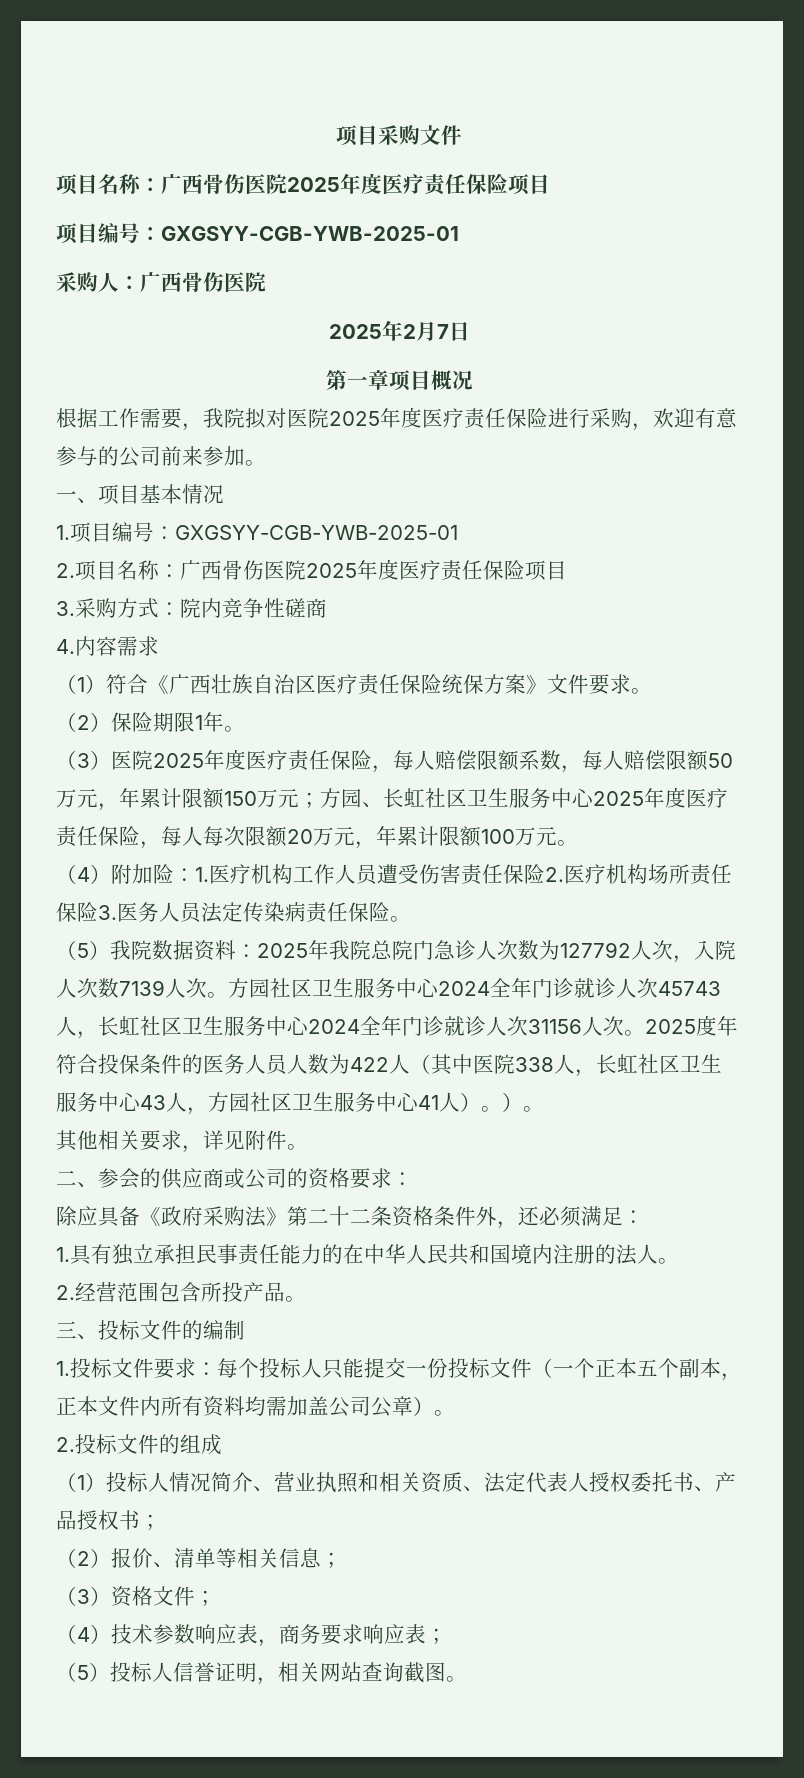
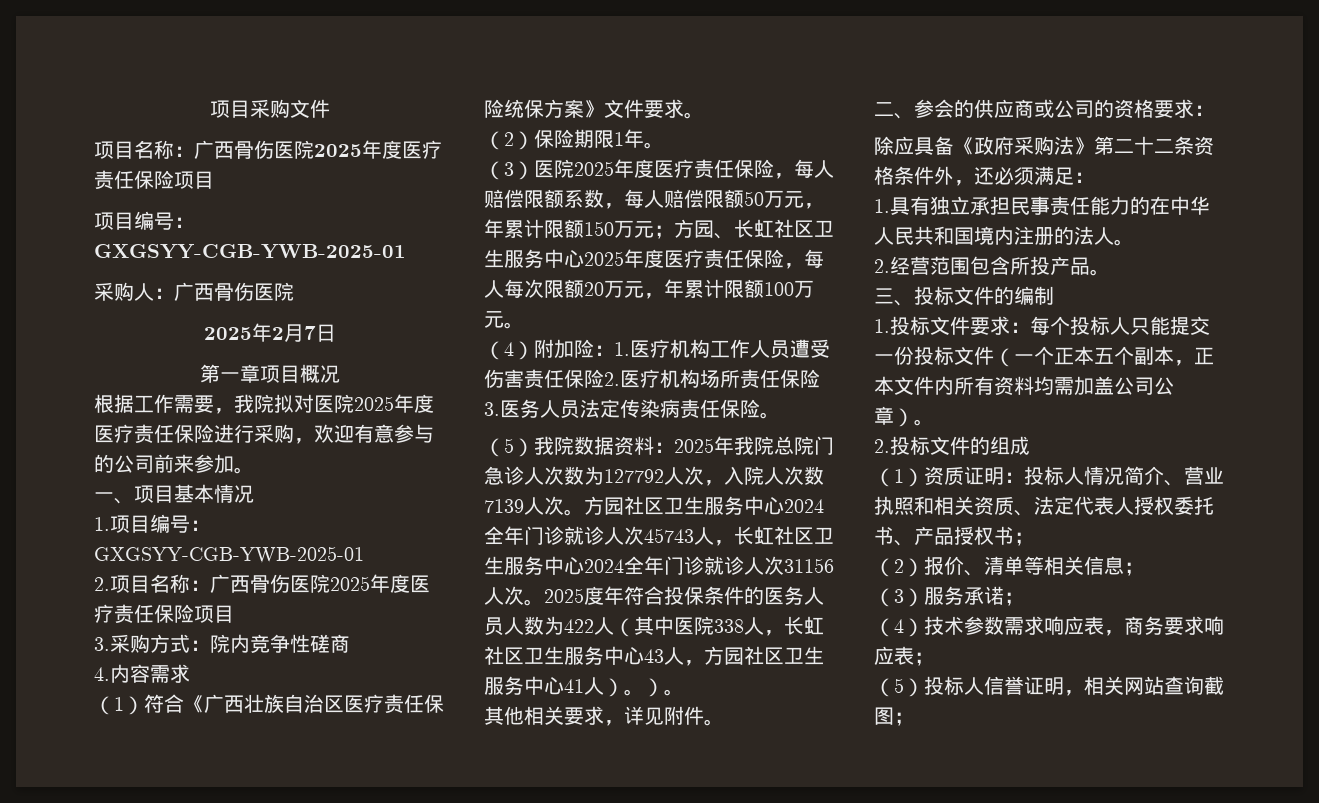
(106, 1482) none -> [924,466,1024,486] 资质证明：
[111,1586,195,1607] 资格文件 -> [924,586,1004,605] 服务承诺
(195, 1634) none -> [1004,616,1044,635] 需求
[446,1676,467,1682] 。 -> [894,712,914,726] ；

